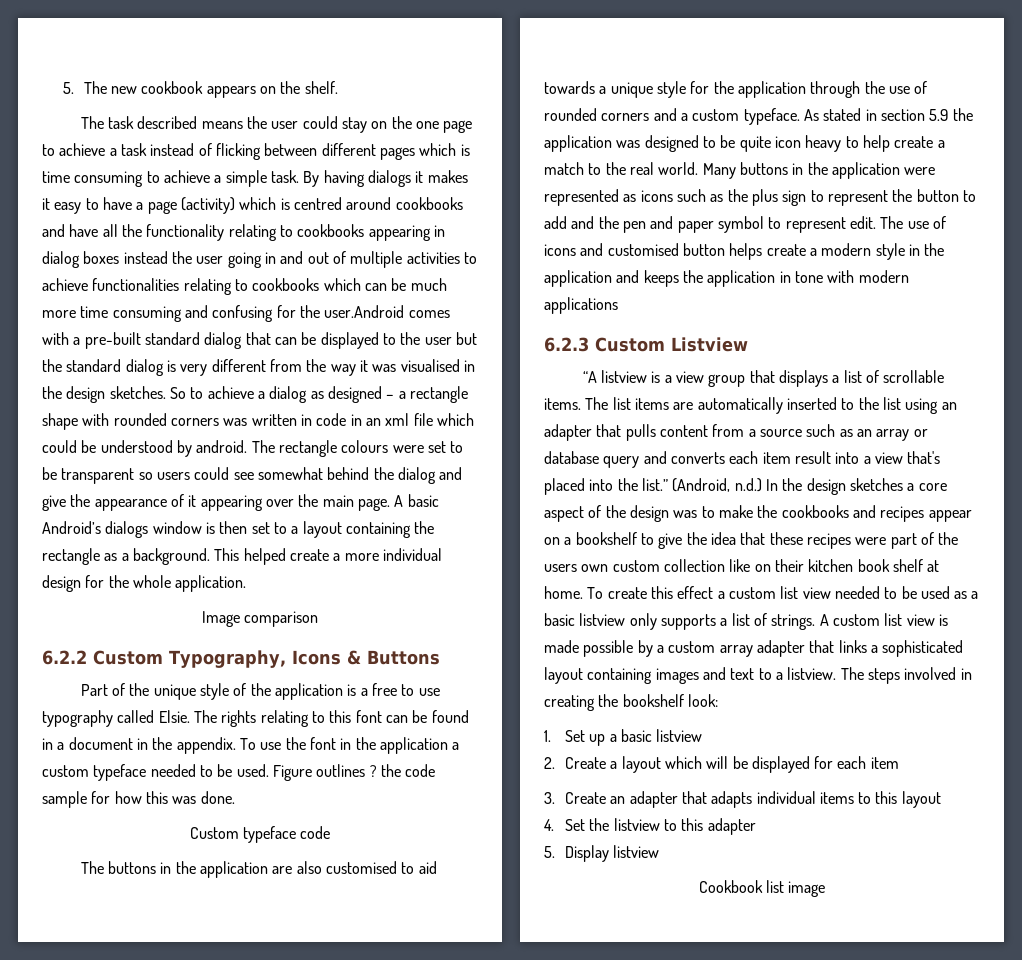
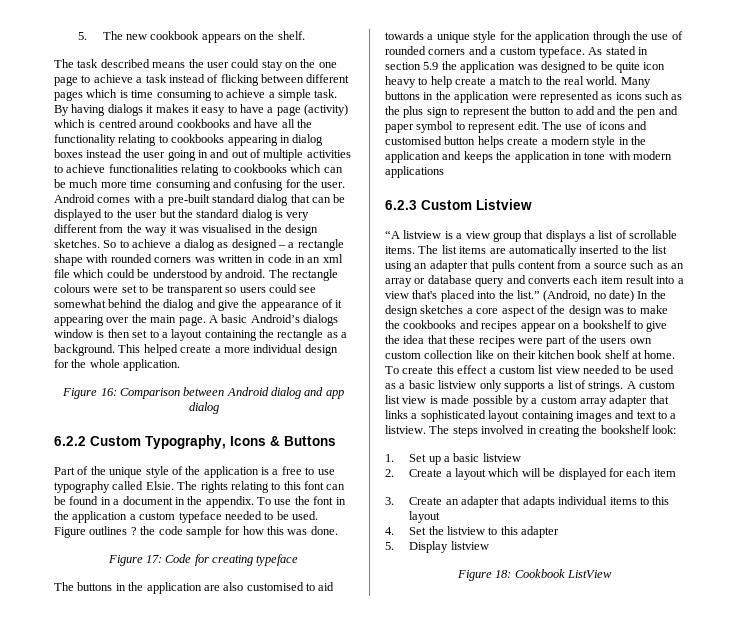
[324,305,405,318] user.Android -> [321,182,346,188] [54,194,95,203] user. Android
[201,611,319,627] Image comparison -> [62,387,344,399] [188,402,219,414] Figure 16: Comparison between Android dialog and app dialog
[189,826,331,843] Custom typeface code -> [107,554,299,566] Figure 17: Code for creating typeface
[734,478,762,492] n.d.) -> [593,290,634,302] no date)
[698,880,826,897] Cookbook list image -> [456,569,613,581] Figure 18: Cookbook ListView

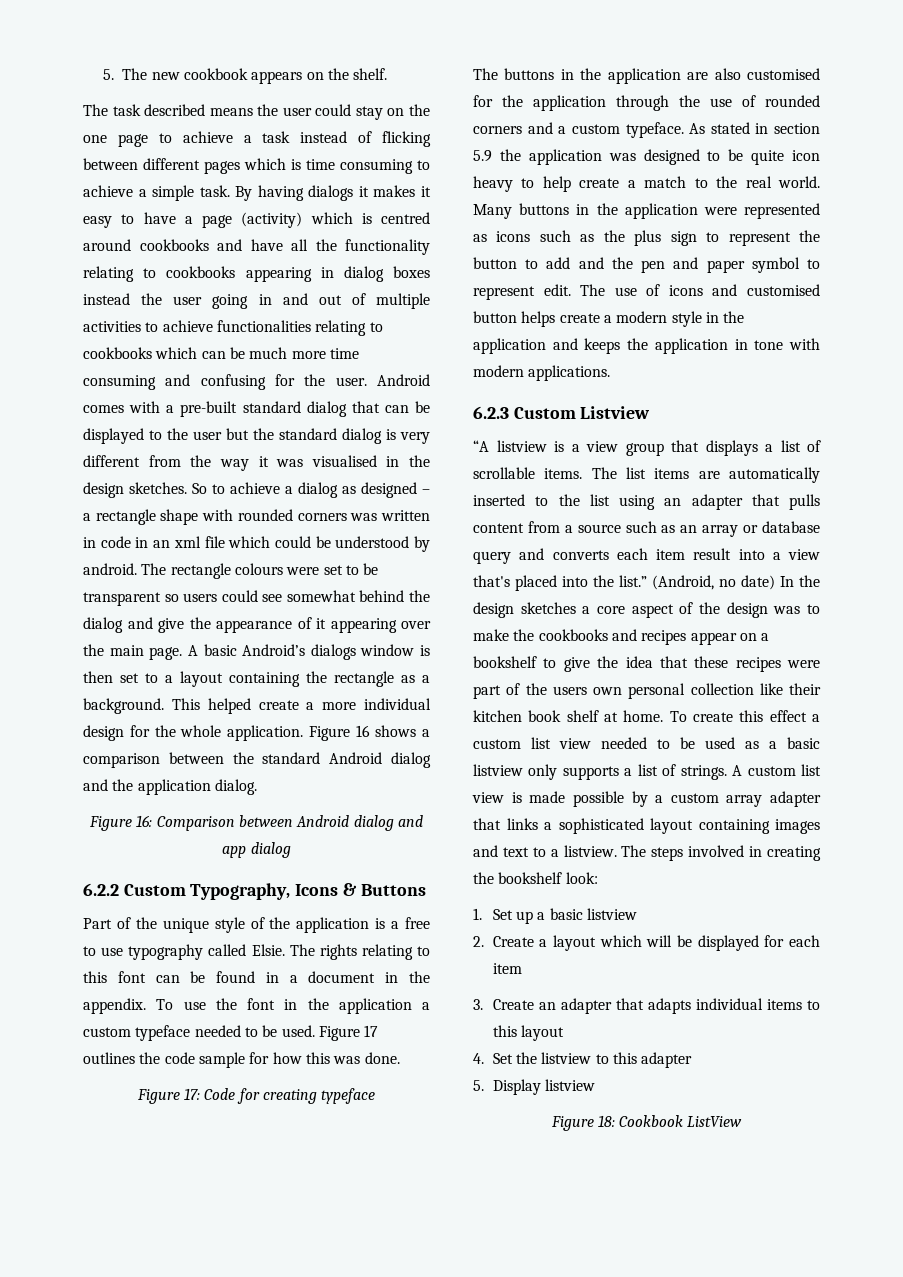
(181, 365) none -> [308,725,430,741] [83,752,431,768] [83,779,257,795] Figure 16 shows a comparison between the standard Android dialog and the application dialog.
[89,526,137,535] outlines ? -> [364,1025,379,1037] [83,1052,135,1064] 17 outlines
[306,582,335,591] [385,31,497,43] to aid towards a unique style -> (820, 74) none
[385,166,444,178] applications -> [528,365,611,381] applications.
[385,351,421,359] custom -> [628,683,686,699] personal
[497,353,511,359] on -> (783, 689) none

